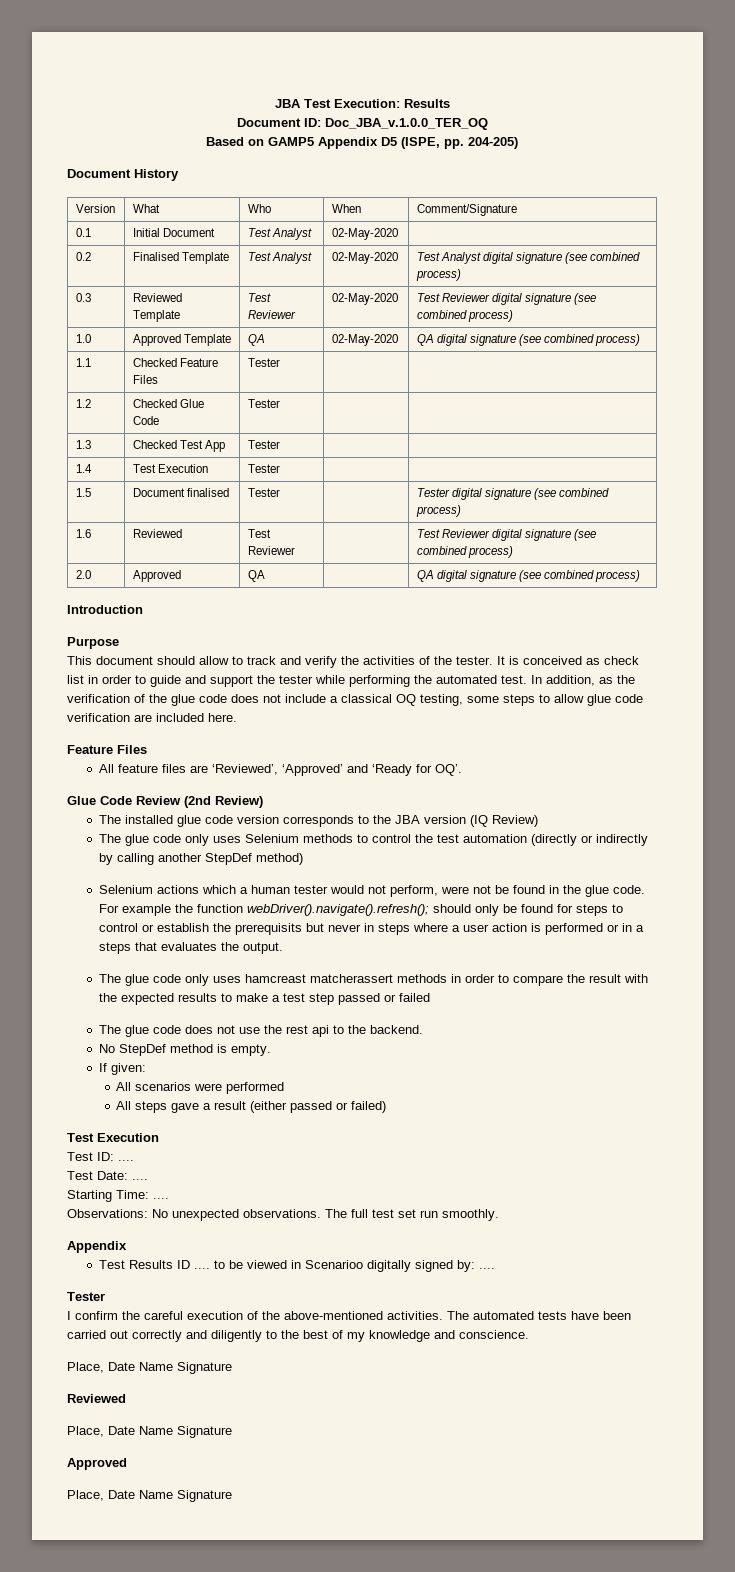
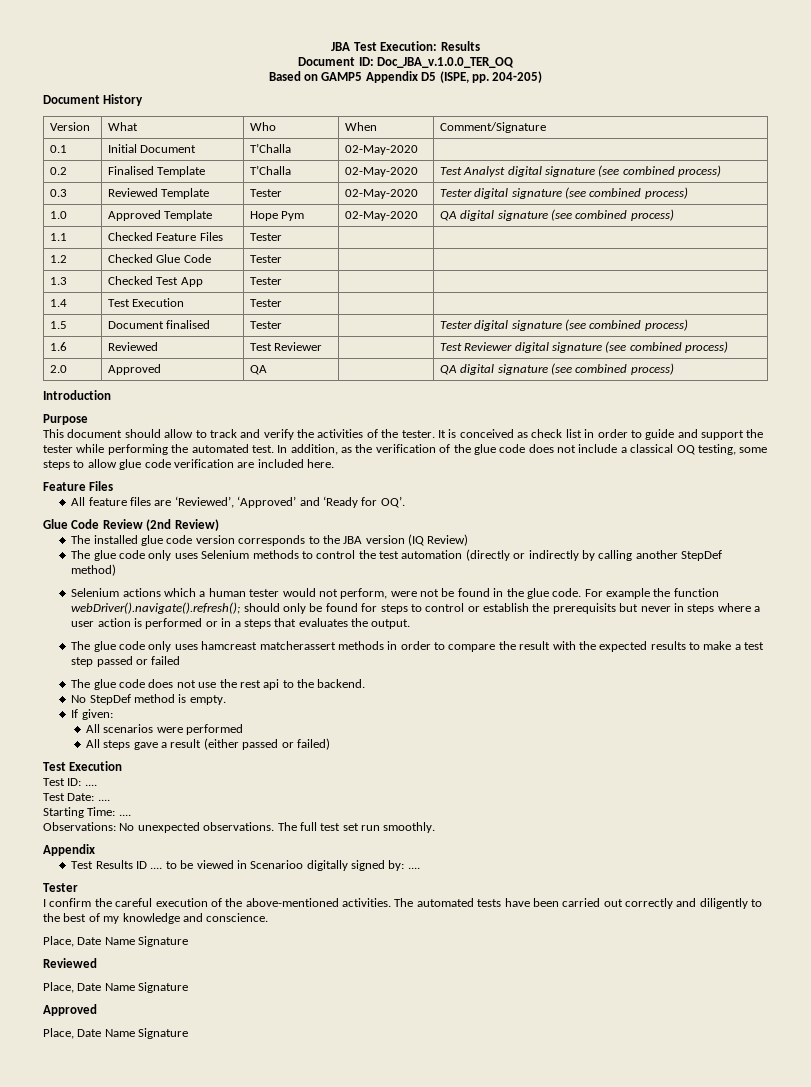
[247,228,313,240] Test Analyst -> [249,143,291,153] T’Challa
[247,252,313,264] Test Analyst -> [249,165,291,175] T’Challa
[247,293,271,302] [247,310,296,319] [331,293,398,305] [416,293,491,302] Test Reviewer | 02-May-2020 | Test Reviewer -> [249,189,282,197] [344,189,418,199] [439,189,472,197] Tester | 02-May-2020 | Tester
[247,334,265,346] QA -> [249,211,305,221] Hope Pym

